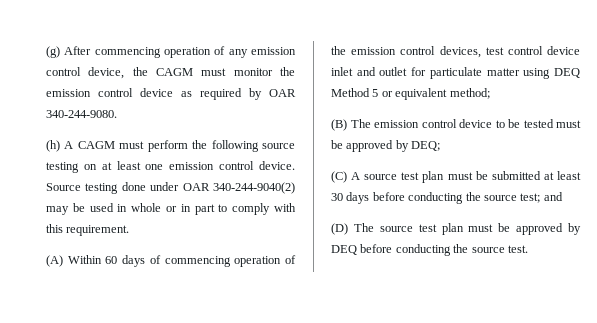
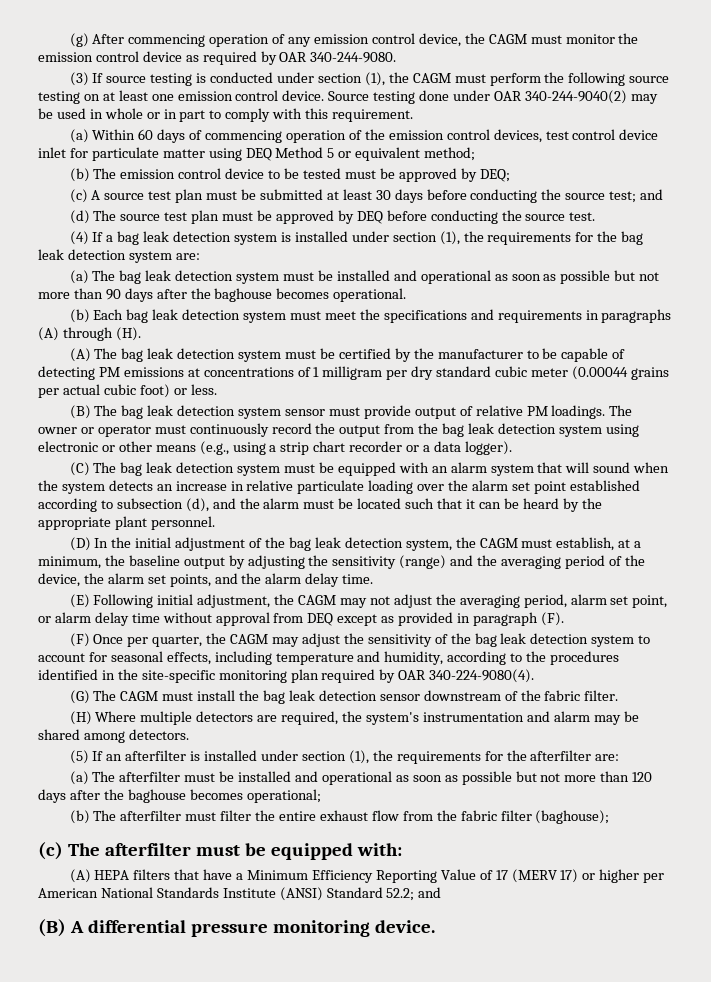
[46,140,74,152] (h) A -> [69,72,409,86] (3) If source testing is conducted under section (1), the
[46,255,63,267] (A) -> [69,129,89,143] (a)
[356,67,408,76] and outlet -> (66, 152) none
[331,119,347,131] (B) -> [69,168,90,182] (b)
[331,171,347,183] (C) -> [69,189,88,203] (c)
[331,223,348,235] (D) -> [69,210,90,224] (d)
(528, 249) none -> [69,231,644,245] [38,249,200,263] [69,270,660,284] [38,288,407,302] [69,309,672,323] [38,327,141,341] [69,348,626,362] [38,366,669,380] [38,384,217,398] [69,405,633,419] [38,423,639,437] [38,441,512,455] [69,462,670,476] [38,480,640,494] [38,498,602,512] [38,516,215,530] [69,537,642,551] [38,555,645,569] [38,573,374,587] [69,594,668,608] [38,612,564,626] [69,633,651,647] [38,651,620,665] [38,669,535,683] [69,690,619,704] [69,711,639,725] [38,729,189,743] [69,750,620,764] [69,771,653,785] [38,789,321,803] [69,810,610,824] [38,842,402,860] [69,869,665,883] [38,887,442,901] [38,919,435,937] // (4) If a bag leak detection system is installed under section (1), the requirements for the bag leak detection system are: // (a) The bag leak detection system must be installed and operational as soon as possible but not more than 90 days after the baghouse becomes operational. // (b) Each bag leak detection system must meet the specifications and requirements in paragraphs (A) through (H). // (A) The bag leak detection system must be certified by the manufacturer to be capable of detecting PM emissions at concentrations of 1 milligram per dry standard cubic meter (0.00044 grains per actual cubic foot) or less. // (B) The bag leak detection system sensor must provide output of relative PM loadings. The owner or operator must continuously record the output from the bag leak detection system using electronic or other means (e.g., using a strip chart recorder or a data logger). // (C) The bag leak detection system must be equipped with an alarm system that will sound when the system detects an increase in relative particulate loading over the alarm set point established according to subsection (d), and the alarm must be located such that it can be heard by the appropriate plant personnel. // (D) In the initial adjustment of the bag leak detection system, the CAGM must establish, at a minimum, the baseline output by adjusting the sensitivity (range) and the averaging period of the device, the alarm set points, and the alarm delay time. // (E) Following initial adjustment, the CAGM may not adjust the averaging period, alarm set point, or alarm delay time without approval from DEQ except as provided in paragraph (F). // (F) Once per quarter, the CAGM may adjust the sensitivity of the bag leak detection system to account for seasonal effects, including temperature and humidity, according to the procedures identified in the site-specific monitoring plan required by OAR 340-224-9080(4). // (G) The CAGM must install the bag leak detection sensor downstream of the fabric filter. // (H) Where multiple detectors are required, the system's instrumentation and alarm may be shared among detectors. // (5) If an afterfilter is installed under section (1), the requirements for the afterfilter are: // (a) The afterfilter must be installed and operational as soon as possible but not more than 120 days after the baghouse becomes operational; // (b) The afterfilter must filter the entire exhaust flow from the fabric filter (baghouse); // (c) The afterfilter must be equipped with: // (A) HEPA filters that have a Minimum Efficiency Reporting Value of 17 (MERV 17) or higher per American National Standards Institute (ANSI) Standard 52.2; and // (B) A differential pressure monitoring device.

